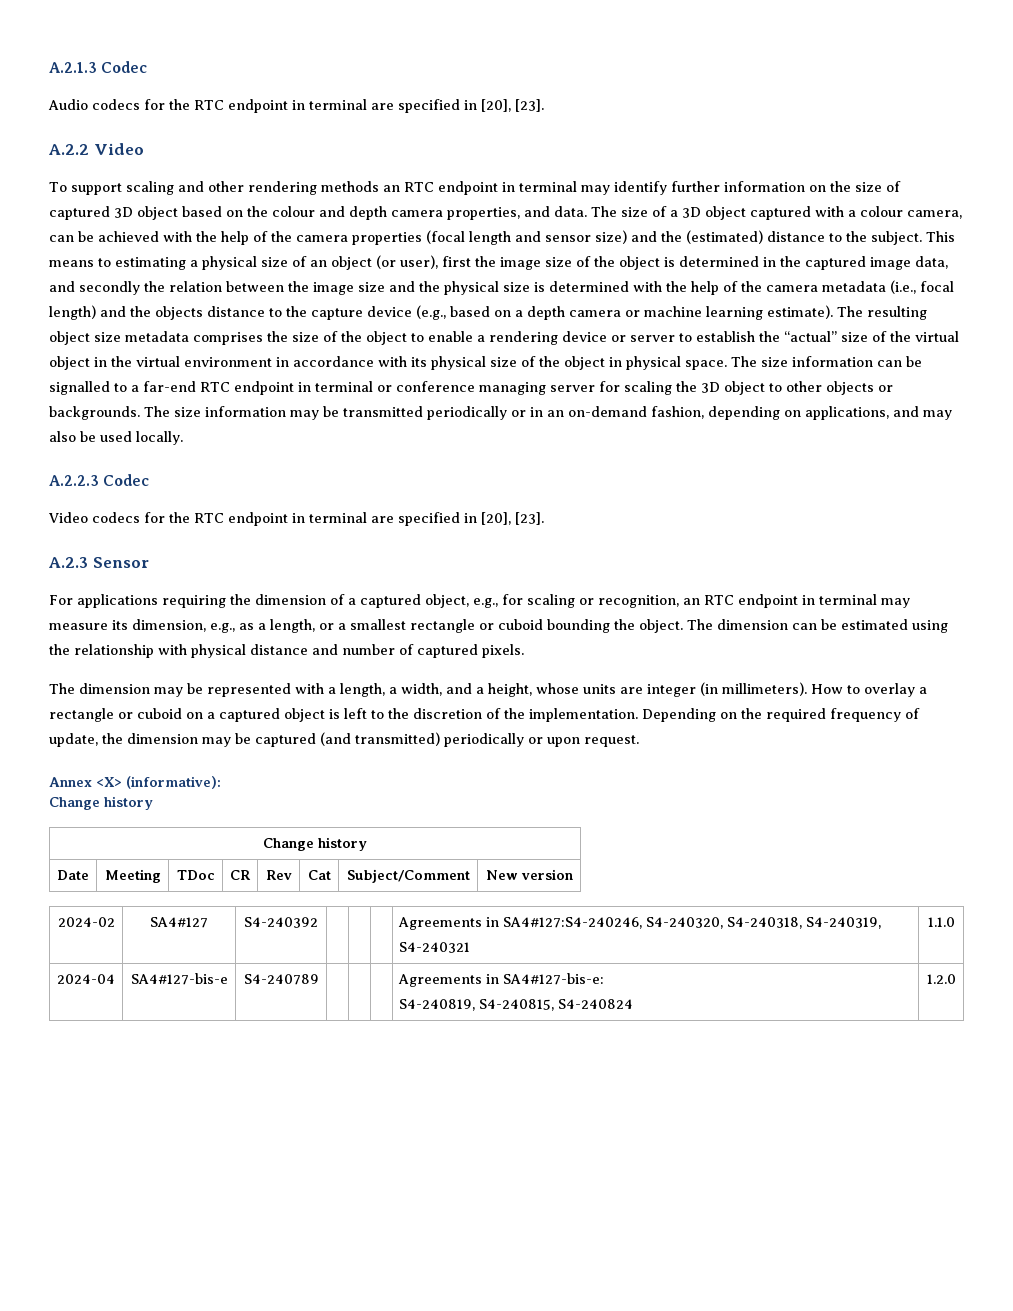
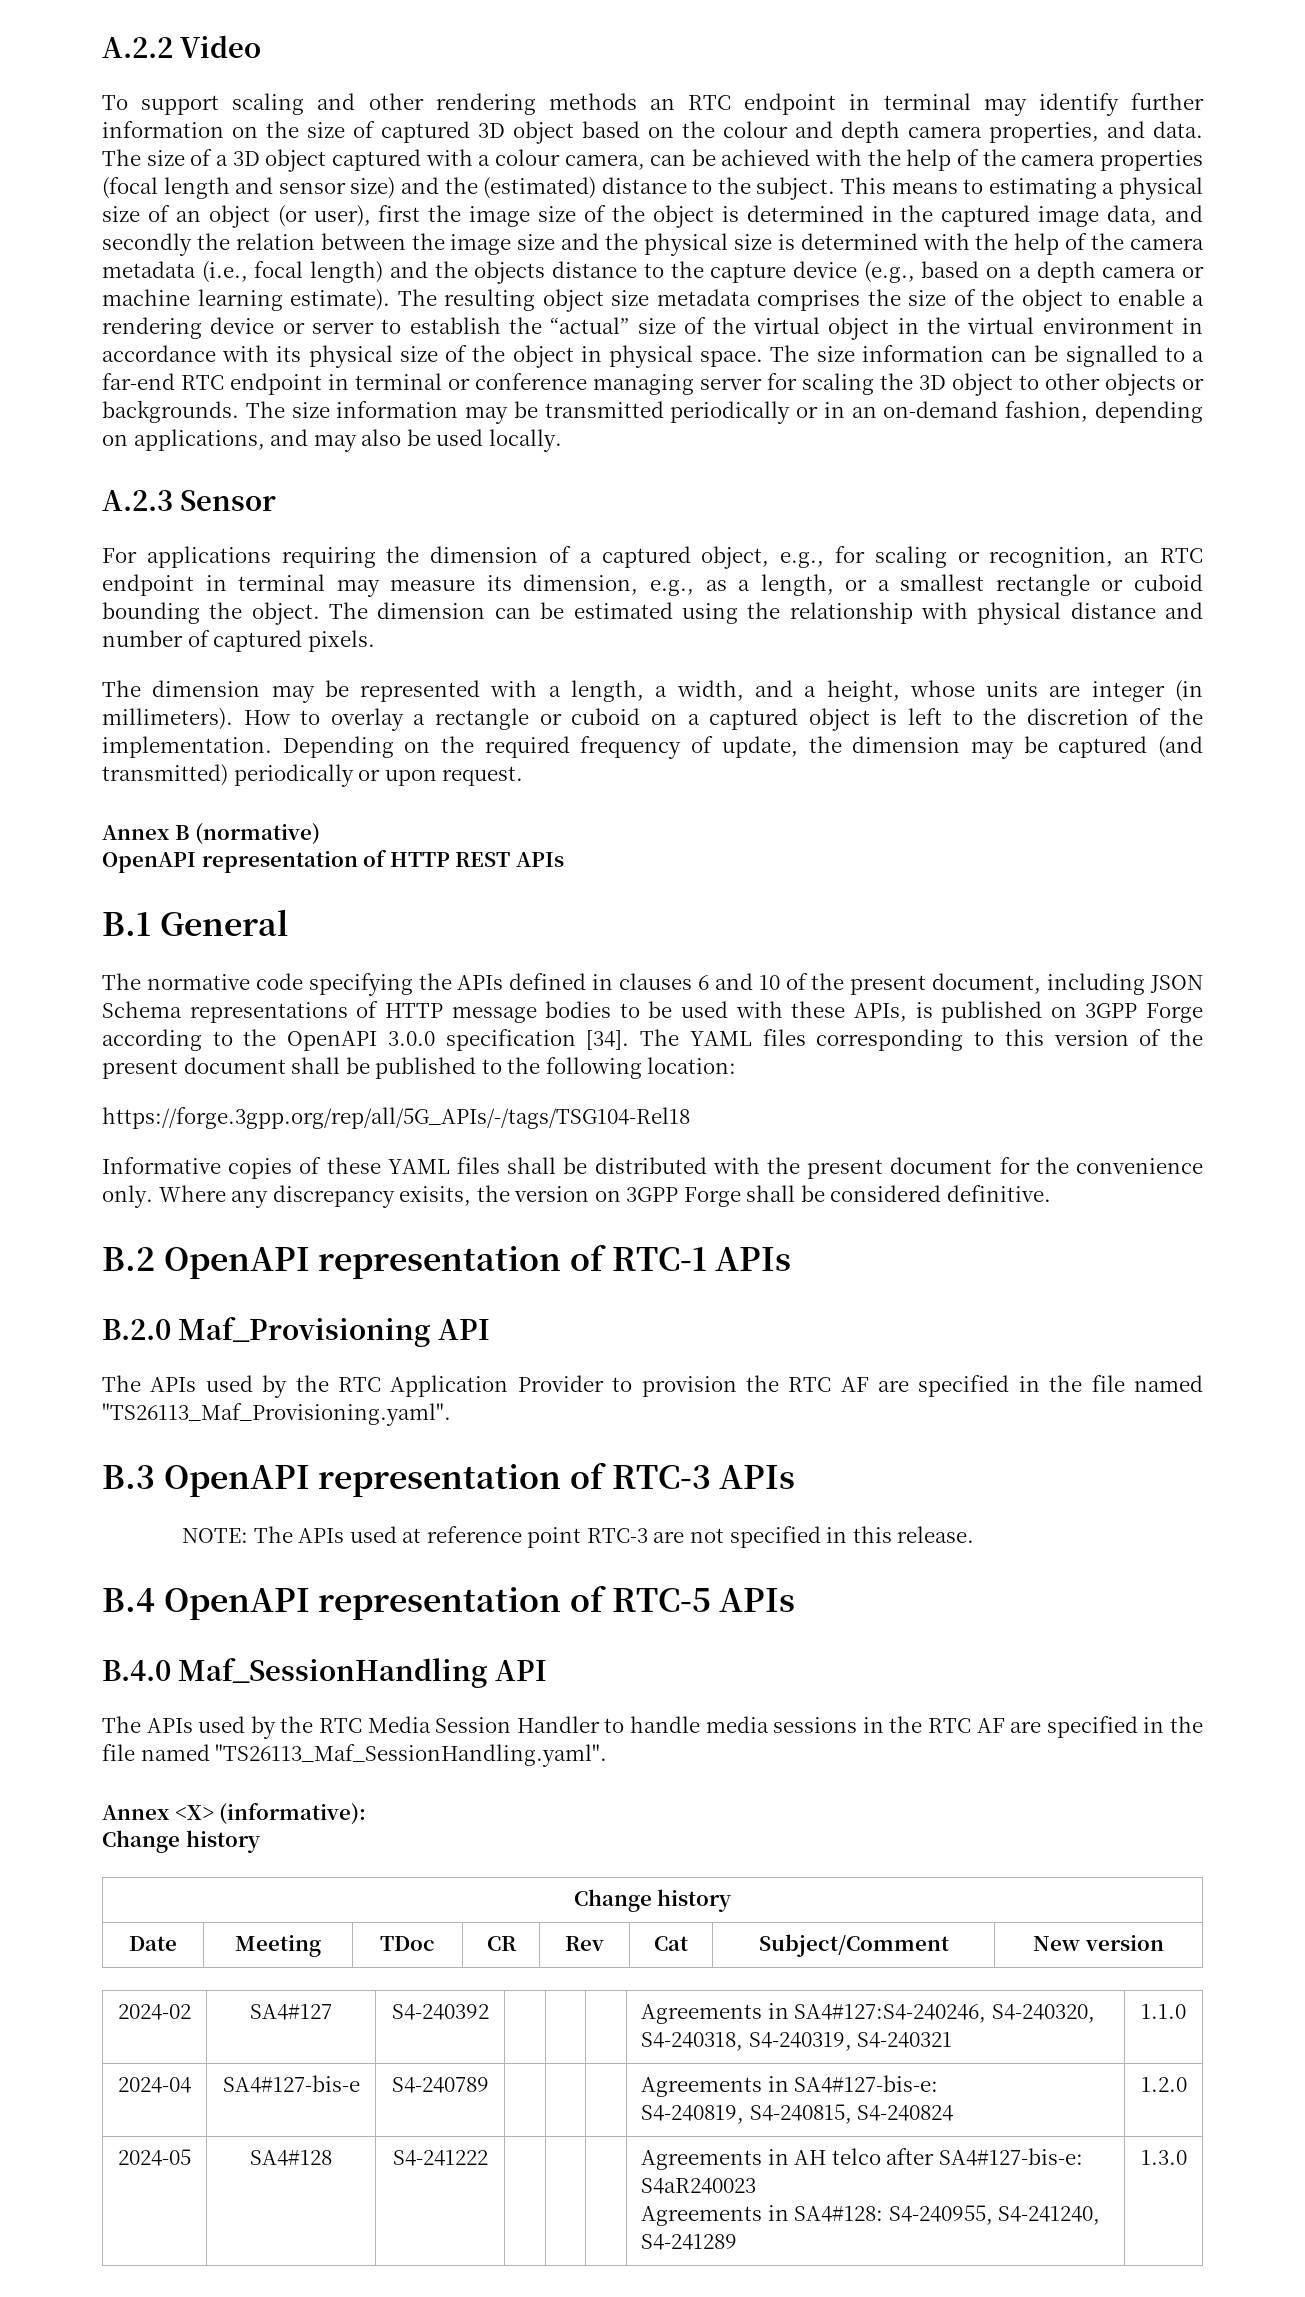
[49,61,148,73] [48,99,544,113] A.2.1.3 Codec // Audio codecs for the RTC endpoint in terminal are specified in [20], [23]. // -> (102, 47) none
[49,474,150,486] [48,512,544,526] // A.2.2.3 Codec // Video codecs for the RTC endpoint in terminal are specified in [20], [23]. -> (562, 440) none
(639, 741) none -> [102,823,321,845] [102,850,564,873] [102,909,288,936] [102,973,1203,996] [102,1001,1203,1023] [102,1029,1204,1051] [102,1057,737,1079] [102,1107,690,1129] [102,1157,1204,1179] [102,1185,1051,1208] [102,1244,792,1279] [102,1317,490,1347] [102,1375,1204,1398] [102,1403,451,1426] [102,1462,796,1497] [182,1526,975,1548] [102,1585,796,1620] [102,1658,547,1688] [102,1716,1203,1739] [102,1744,608,1767] // Annex B (normative) // OpenAPI representation of HTTP REST APIs // B.1 General // The normative code specifying the APIs defined in clauses 6 and 10 of the present document, including JSON Schema representations of HTTP message bodies to be used with these APIs, is published on 3GPP Forge according to the OpenAPI 3.0.0 specification [34]. The YAML files corresponding to this version of the present document shall be published to the following location: // https://forge.3gpp.org/rep/all/5G_APIs/-/tags/TSG104-Rel18 // Informative copies of these YAML files shall be distributed with the present document for the convenience only. Where any discrepancy exisits, the version on 3GPP Forge shall be considered definitive. // B.2 OpenAPI representation of RTC-1 APIs // B.2.0 Maf_Provisioning API // The APIs used by the RTC Application Provider to provision the RTC AF are specified in the file named "TS26113_Maf_Provisioning.yaml". // B.3 OpenAPI representation of RTC-3 APIs // NOTE: The APIs used at reference point RTC-3 are not specified in this release. // B.4 OpenAPI representation of RTC-5 APIs // B.4.0 Maf_SessionHandling API // The APIs used by the RTC Media Session Handler to handle media sessions in the RTC AF are specified in the file named "TS26113_Maf_SessionHandling.yaml".
(956, 979) none -> [118,2149,191,2166] [250,2150,332,2166] [392,2150,488,2166] [641,2148,1084,2170] [641,2178,757,2194] [641,2205,1101,2226] [641,2234,738,2250] [1140,2150,1187,2165] // 2024-05 | SA4#128 | S4-241222 | | | | Agreements in AH telco after SA4#127-bis-e: S4aR240023 // Agreements in SA4#128: S4-240955, S4-241240, S4-241289 | 1.3.0

